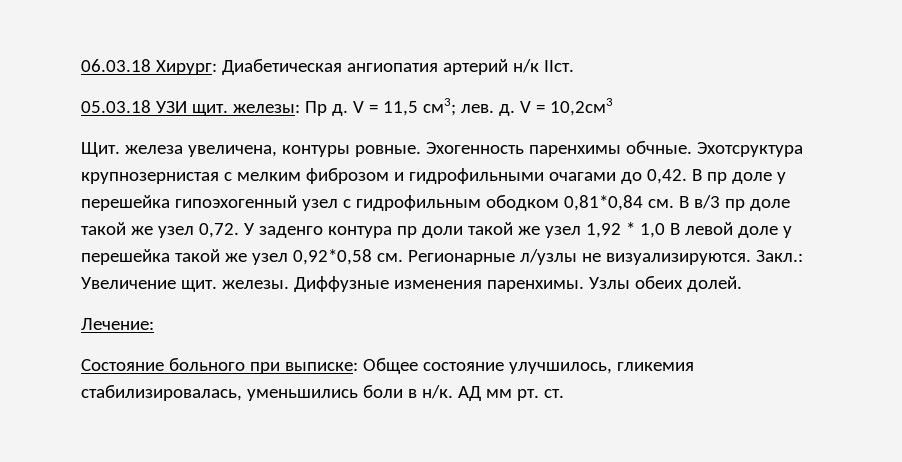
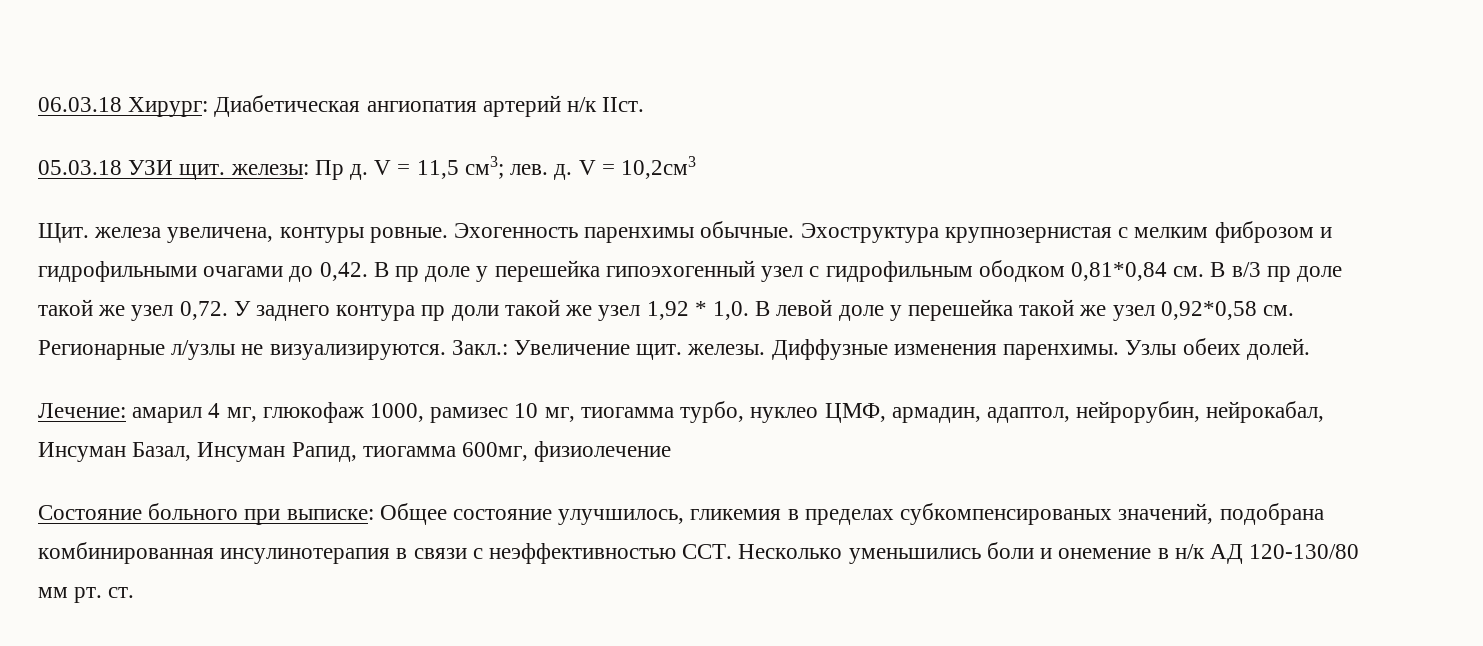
[625,141,803,157] обчные. Эхотсруктура -> [700,221,939,243] обычные. Эхоструктура
[258,226,323,238] заденго -> [256,305,331,321] заднего
[639,223,665,238] 1,0 -> [712,301,749,320] 1,0.
(154, 324) none -> [132,401,1325,423] [38,441,672,462] амарил 4 мг, глюкофаж 1000, рамизес 10 мг, тиогамма турбо, нуклео ЦМФ, армадин, адаптол, нейрорубин, нейрокабал, Инсуман Базал, Инсуман Рапид, тиогамма 600мг, физиолечение
[81,385,481,401] стабилизировалась, уменьшились боли в н/к. АД -> [787,503,1324,525] [38,542,1360,564] в пределах субкомпенсированых значений, подобрана комбинированная инсулинотерапия в связи с неэффективностью ССТ. Несколько уменьшились боли и онемение в н/к АД 120-130/80

